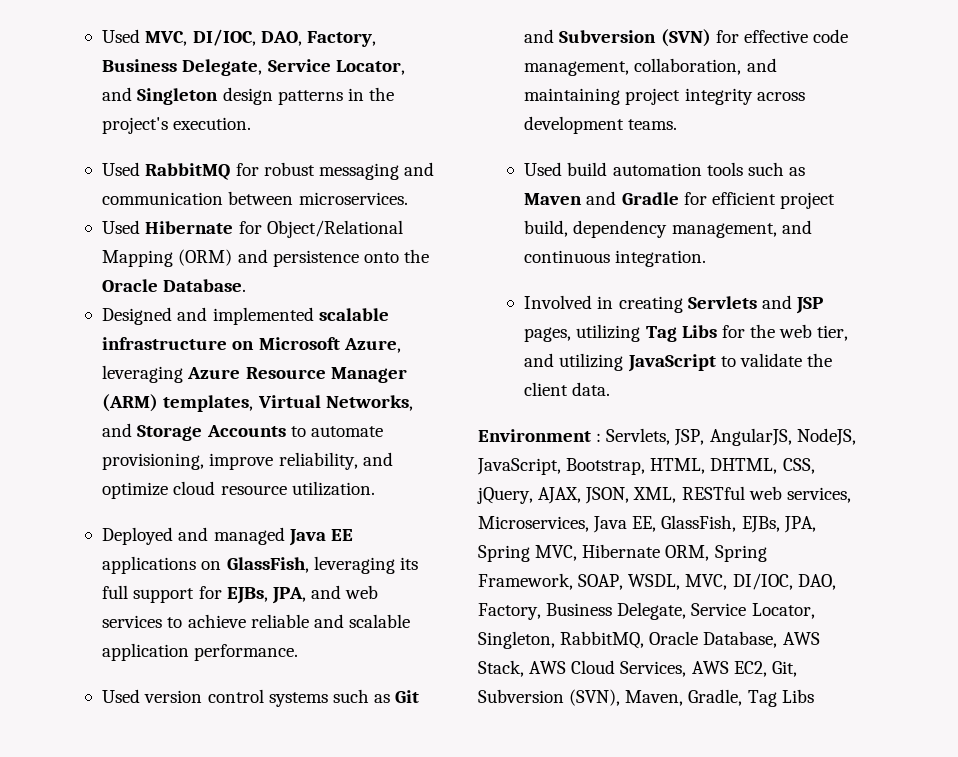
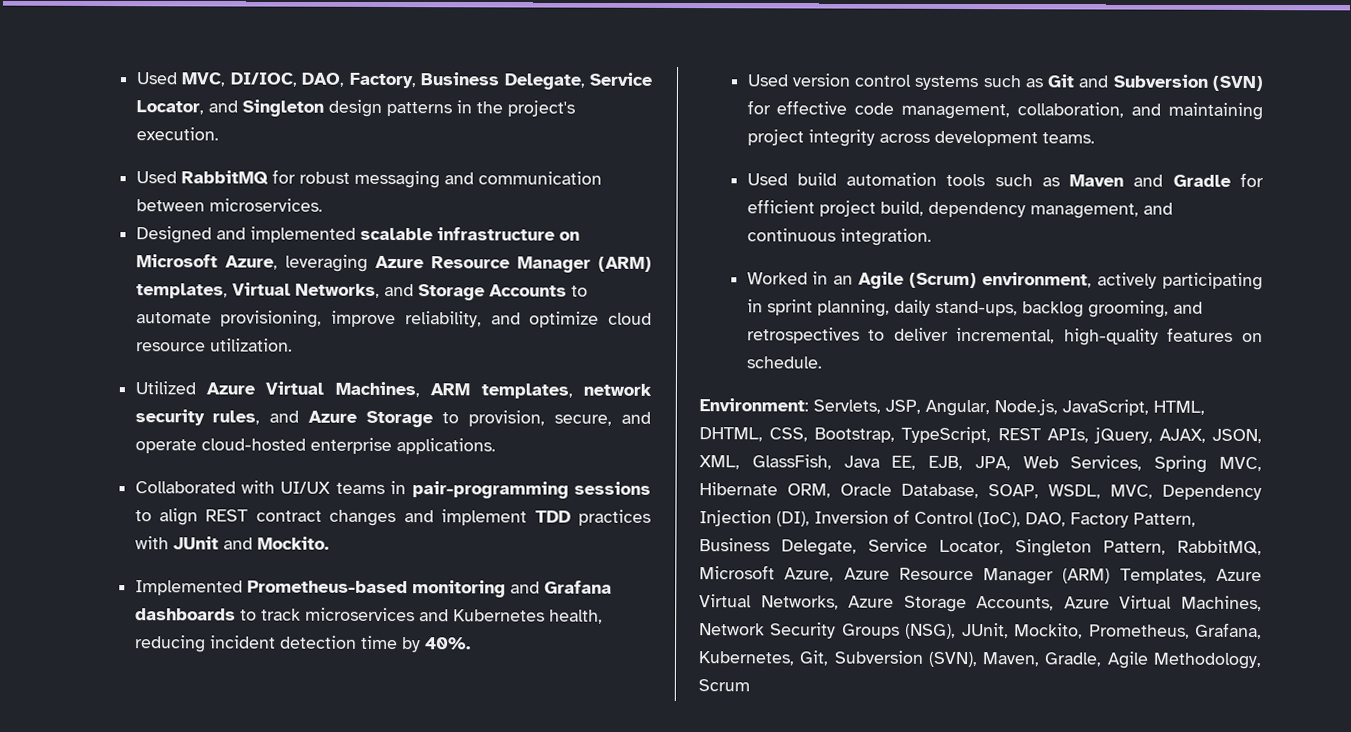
[102,220,403,238] [102,249,429,267] [102,279,247,292] // Used Hibernate for Object/Relational Mapping (ORM) and persistence onto the Oracle Database. -> (323, 205) none
[102,527,353,546] [102,556,418,574] [102,585,379,604] [102,614,410,628] [102,643,299,661] Deployed and managed Java EE applications on GlassFish, leveraging its full support for EJBs, JPA, and web services to achieve reliable and scalable application performance. -> [134,381,652,399] [134,409,652,428] [134,437,496,455] [134,480,651,499] [134,508,651,527] [134,536,329,550] [134,580,612,598] [134,607,603,624] [133,635,471,653] Utilized Azure Virtual Machines, ARM templates, network security rules, and Azure Storage to provision, secure, and operate cloud-hosted enterprise applications. // Collaborated with UI/UX teams in pair-programming sessions to align REST contract changes and implement TDD practices with JUnit and Mockito. // Implemented Prometheus-based monitoring and Grafana dashboards to track microservices and Kubernetes health, reducing incident detection time by 40%.
[524,295,823,314] [524,324,849,342] [524,353,832,372] [524,382,611,396] [478,428,856,446] [477,458,815,475] [477,486,851,504] [478,515,816,533] Involved in creating Servlets and JSP pages, utilizing Tag Libs for the web tier, and utilizing JavaScript to validate the client data. // Environment : Servlets, JSP, AngularJS, NodeJS, JavaScript, Bootstrap, HTML, DHTML, CSS, jQuery, AJAX, JSON, XML, RESTful web services, Microservices, Java EE, GlassFish, EJBs, JPA, -> [746,271,1263,291] [746,299,1203,318] [746,327,1263,346] [745,356,823,369] [699,398,1205,417] [699,426,1262,444] [699,454,1143,471] Worked in an Agile (Scrum) environment, actively participating in sprint planning, daily stand-ups, backlog grooming, and retrospectives to deliver incremental, high-quality features on schedule. // Environment: Servlets, JSP, Angular, Node.js, JavaScript, HTML, DHTML, CSS, Bootstrap, TypeScript, REST APIs, jQuery, AJAX, JSON, XML, GlassFish, Java EE, EJB, JPA, Web Services,
[714,545,767,562] [478,573,573,590] Spring Framework, -> [840,483,979,499] Oracle Database,
[732,573,836,590] [478,602,815,620] [478,631,820,649] [478,660,767,677] DI/IOC, DAO, Factory, Business Delegate, Service Locator, Singleton, RabbitMQ, Oracle Database, AWS Stack, AWS Cloud Services, AWS EC2, -> [1162,484,1262,501] [699,509,1196,528] [699,538,1262,557] [699,565,1262,585] [699,594,1262,613] [699,622,1262,640] [698,651,795,666] Dependency Injection (DI), Inversion of Control (IoC), DAO, Factory Pattern, Business Delegate, Service Locator, Singleton Pattern, RabbitMQ, Microsoft Azure, Azure Resource Manager (ARM) Templates, Azure Virtual Networks, Azure Storage Accounts, Azure Virtual Machines, Network Security Groups (NSG), JUnit, Mockito, Prometheus, Grafana, Kubernetes,
[747,689,814,707] Tag Libs -> [1106,651,1262,670] [698,679,750,692] Agile Methodology, Scrum

